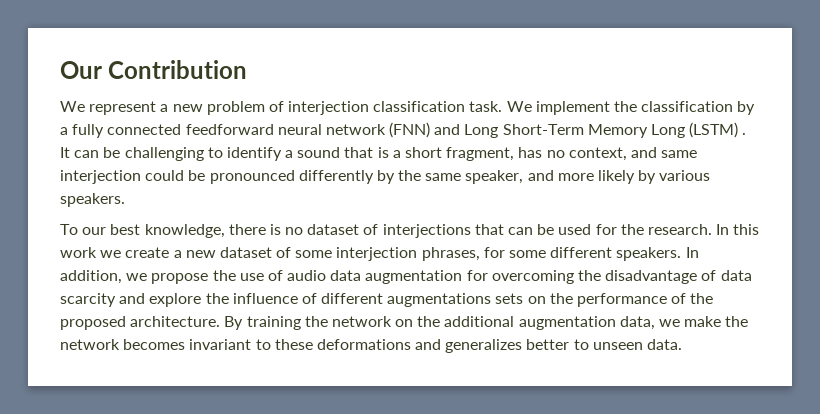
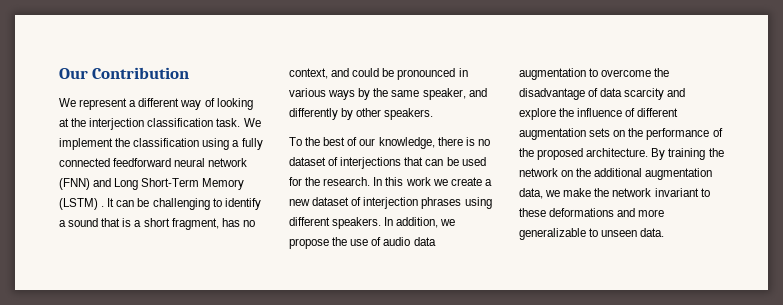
[172,101,284,115] new problem of -> [138,98,253,110] [59,118,87,127] different way of looking at the
[737,101,756,115] by -> [202,138,230,150] using
[651,124,686,138] Long -> (245, 184) none
[661,150,698,158] [60,170,141,184] same interjection -> (350, 72) none
[298,170,374,184] differently -> [458,68,468,77] [289,88,356,100] in various ways
[557,170,711,184] [60,193,125,207] [60,224,141,235] more likely by various speakers. // To our best -> [289,108,434,120] [289,137,376,146] differently by other speakers. // To the best of our
[295,247,547,261] some interjection phrases, for some -> [363,197,492,209] interjection phrases using
[466,270,574,284] for overcoming -> [589,68,652,77] to overcome
[387,293,492,307] augmentations -> [519,128,586,140] augmentation
[123,339,186,350] becomes -> (652, 192) none
[445,339,570,353] generalizes better -> [638,209,665,217] [519,228,586,240] more generalizable

